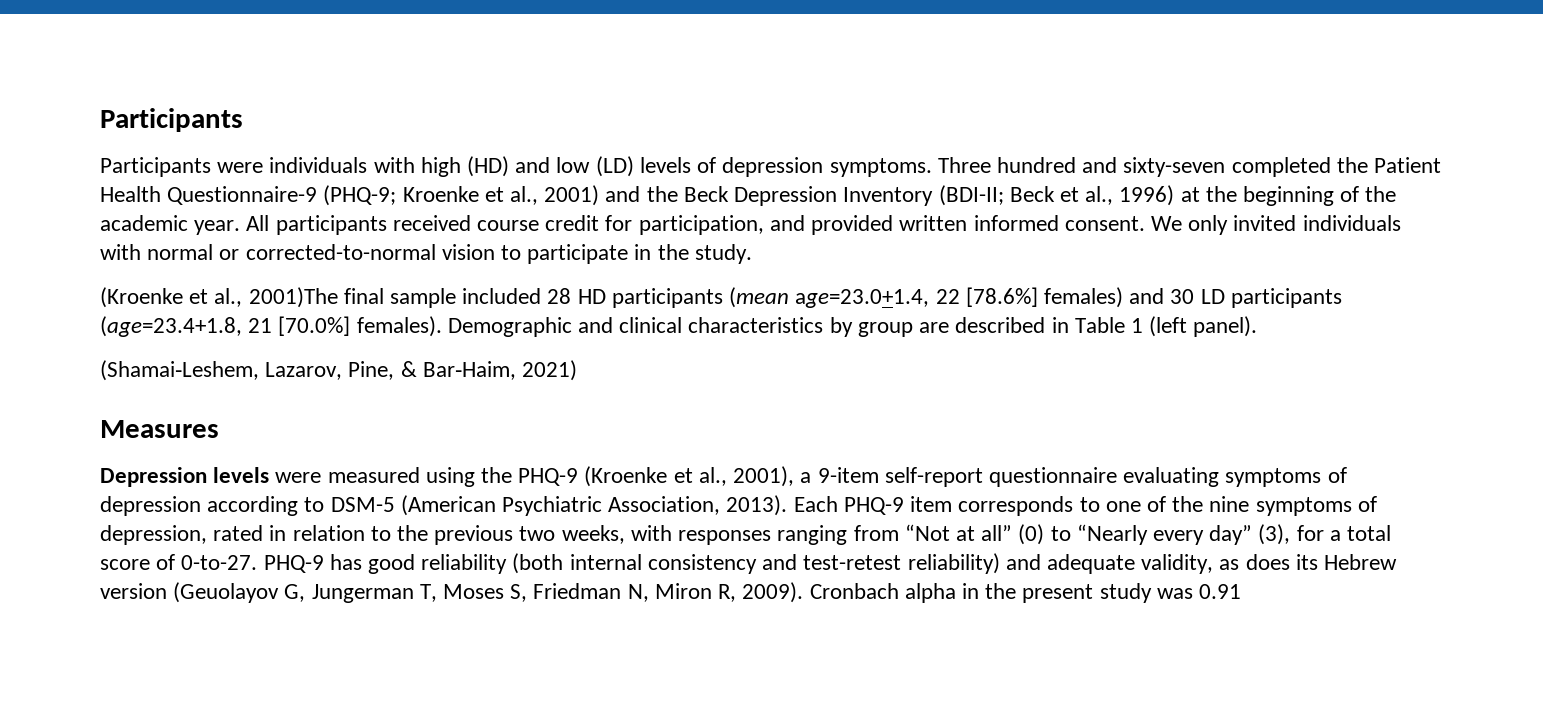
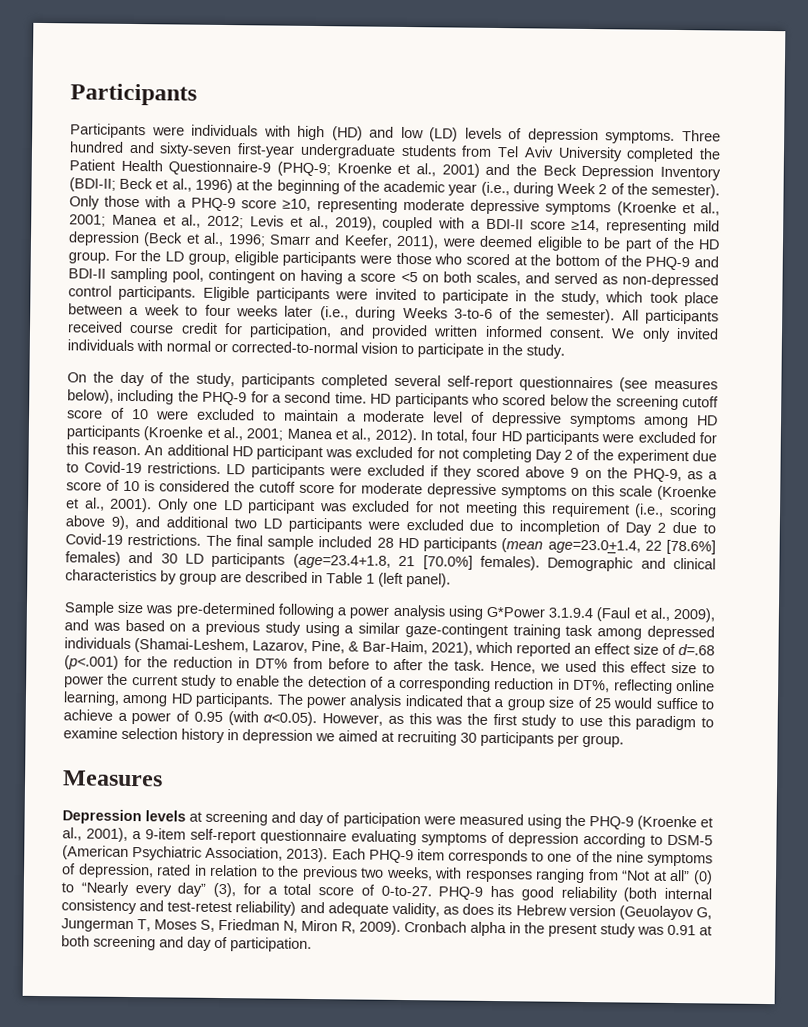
(1226, 167) none -> [237,143,623,162] first-year undergraduate students from Tel Aviv University
[194,220,241,235] year. -> [448,181,720,199] [69,195,721,216] [69,214,720,235] [68,231,720,252] [68,250,719,271] [68,267,719,289] [68,285,719,307] [68,303,616,324] year (i.e., during Week 2 of the semester). Only those with a PHQ-9 score ≥10, representing moderate depressive symptoms (Kroenke et al., 2001; Manea et al., 2012; Levis et al., 2019), coupled with a BDI-II score ≥14, representing mild depression (Beck et al., 1996; Smarr and Keefer, 2011), were deemed eligible to be part of the HD group. For the LD group, eligible participants were those who scored at the bottom of the PHQ-9 and BDI-II sampling pool, contingent on having a score <5 on both scales, and served as non-depressed control participants. Eligible participants were invited to participate in the study, which took place between a week to four weeks later (i.e., during Weeks 3-to-6 of the semester).
[100,287,338,308] (Kroenke et al., 2001)The -> [67,371,718,392] [67,389,719,411] [67,407,719,429] [66,425,717,446] [66,443,717,465] [66,461,718,483] [66,479,717,501] [66,497,718,519] [65,515,716,536] [65,533,232,547] On the day of the study, participants completed several self-report questionnaires (see measures below), including the PHQ-9 for a second time. HD participants who scored below the screening cutoff score of 10 were excluded to maintain a moderate level of depressive symptoms among HD participants (Kroenke et al., 2001; Manea et al., 2012). In total, four HD participants were excluded for this reason. An additional HD participant was excluded for not completing Day 2 of the experiment due to Covid-19 restrictions. LD participants were excluded if they scored above 9 on the PHQ-9, as a score of 10 is considered the cutoff score for moderate depressive symptoms on this scale (Kroenke et al., 2001). Only one LD participant was excluded for not meeting this requirement (i.e., scoring above 9), and additional two LD participants were excluded due to incompletion of Day 2 due to Covid-19 restrictions. The
(1258, 326) none -> [64,601,715,623] [64,619,715,641] [64,637,131,650] Sample size was pre-determined following a power analysis using G*Power 3.1.9.4 (Faul et al., 2009), and was based on a previous study using a similar gaze-contingent training task among depressed individuals
[522,360,578,381] [100,420,219,438] [100,467,270,487] 2021) // Measures // Depression levels -> [431,641,715,657] [64,655,715,674] [64,673,715,694] [63,691,714,711] [63,709,714,731] [63,727,624,748] [62,770,163,787] [62,809,421,828] 2021), which reported an effect size of d=.68 (p<.001) for the reduction in DT% from before to after the task. Hence, we used this effect size to power the current study to enable the detection of a corresponding reduction in DT%, reflecting online learning, among HD participants. The power analysis indicated that a group size of 25 would suffice to achieve a power of 0.95 (with α<0.05). However, as this was the first study to use this paradigm to examine selection history in depression we aimed at recruiting 30 participants per group. // Measures // Depression levels at screening and day of participation
(1241, 591) none -> [699,925,712,936] [61,935,312,953] at both screening and day of participation.

